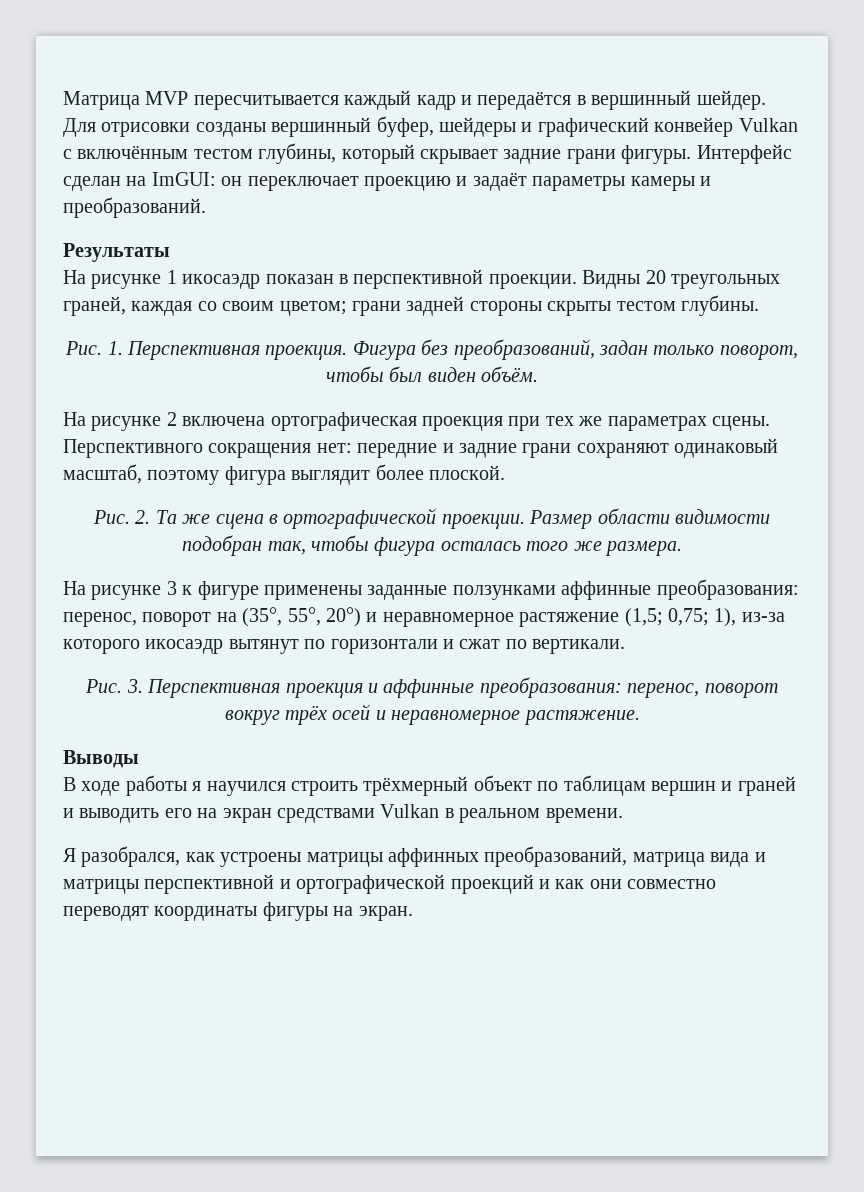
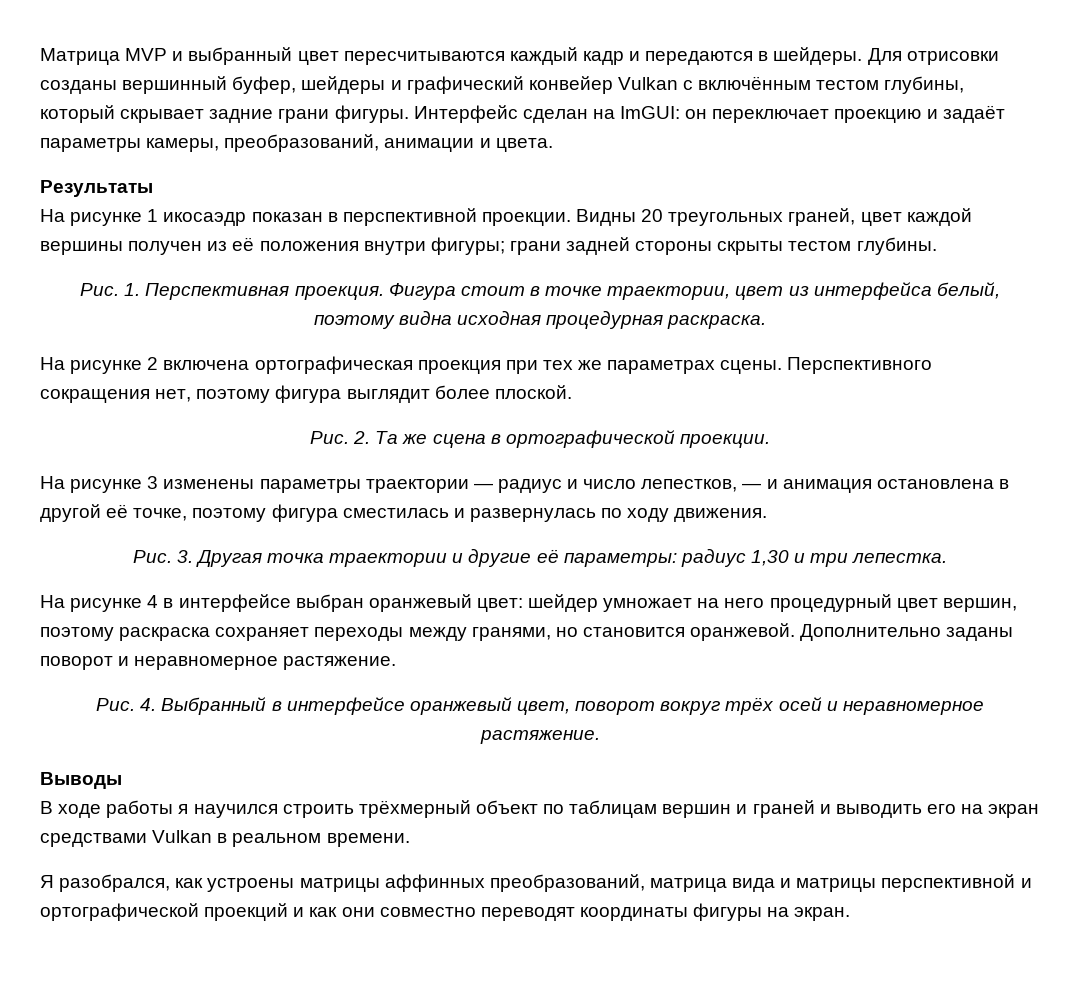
[193,90,766,110] пересчитывается каждый кадр и передаётся в вершинный шейдер. -> [172,47,863,65] и выбранный цвет пересчитываются каждый кадр и передаются в шейдеры.
[630,176,711,191] [63,197,206,218] камеры и преобразований. -> [146,134,553,152] камеры, преобразований, анимации и цвета.
[131,301,347,316] каждая со своим цветом; -> [860,208,972,226] [40,237,505,255] цвет каждой вершины получен из её положения внутри фигуры;
[421,339,798,360] [325,366,539,382] без преобразований, задан только поворот, чтобы был виден объём. -> [460,282,1000,300] [313,310,767,329] стоит в точке траектории, цвет из интерфейса белый, поэтому видна исходная процедурная раскраска.
[316,438,779,458] [63,464,142,484] нет: передние и задние грани сохраняют одинаковый масштаб, -> [155,389,192,402] нет,
[529,508,770,529] [182,535,682,556] [63,579,799,600] [63,607,785,627] [63,639,626,654] [85,677,700,698] Размер области видимости подобран так, чтобы фигура осталась того же размера. // На рисунке 3 к фигуре применены заданные ползунками аффинные преобразования: перенос, поворот на (35°, 55°, 20°) и неравномерное растяжение (1,5; 0,75; 1), из-за которого икосаэдр вытянут по горизонтали и сжат по вертикали. // Рис. 3. Перспективная проекция и аффинные преобразования: перенос, -> [40,476,1009,493] [40,504,768,522] [132,548,948,567] [40,594,1017,612] [40,623,1014,641] [40,656,397,670] [96,697,570,715] // На рисунке 3 изменены параметры траектории — радиус и число лепестков, — и анимация остановлена в другой её точке, поэтому фигура сместилась и развернулась по ходу движения. // Рис. 3. Другая точка траектории и другие её параметры: радиус 1,30 и три лепестка. // На рисунке 4 в интерфейсе выбран оранжевый цвет: шейдер умножает на него процедурный цвет вершин, поэтому раскраска сохраняет переходы между гранями, но становится оранжевой. Дополнительно заданы поворот и неравномерное растяжение. // Рис. 4. Выбранный в интерфейсе оранжевый цвет,

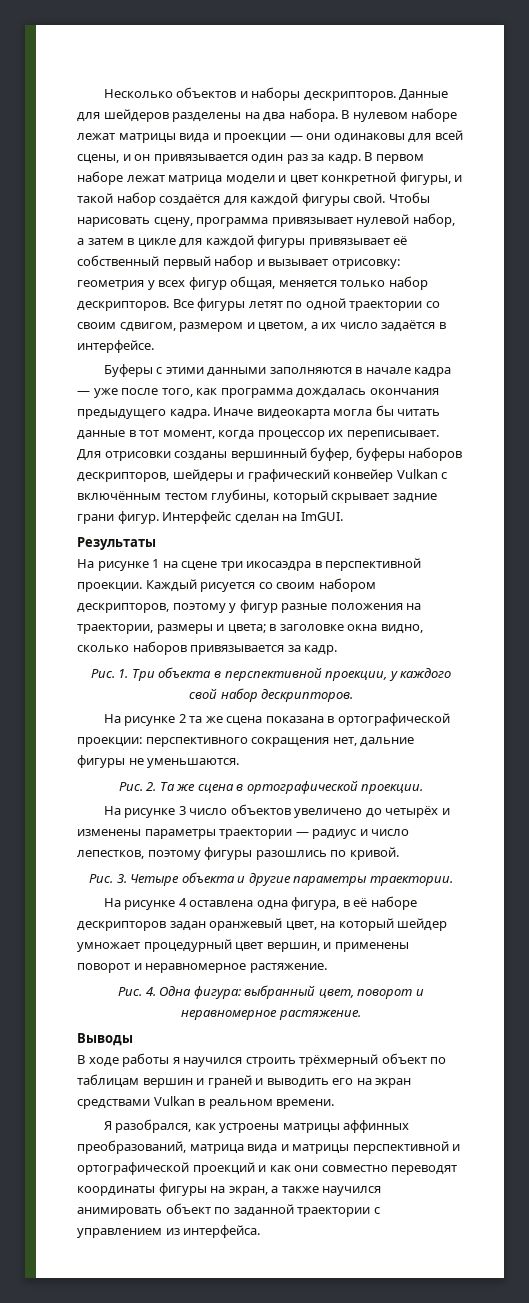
[40,47,863,65] Матрица MVP и выбранный цвет пересчитываются каждый кадр и передаются в шейдеры. -> [103,87,449,101] [77,108,458,122] [77,130,463,143] [77,152,424,164] [77,171,463,185] [77,192,430,206] [77,213,455,227] [77,235,408,248] [77,255,400,269] [77,276,428,290] [77,298,440,311] [77,320,446,332] [77,340,154,353] [103,364,452,377] [77,388,439,398] [77,405,441,419] [77,430,439,440] Несколько объектов и наборы дескрипторов. Данные для шейдеров разделены на два набора. В нулевом наборе лежат матрицы вида и проекции — они одинаковы для всей сцены, и он привязывается один раз за кадр. В первом наборе лежат матрица модели и цвет конкретной фигуры, и такой набор создаётся для каждой фигуры свой. Чтобы нарисовать сцену, программа привязывает нулевой набор, а затем в цикле для каждой фигуры привязывает её собственный первый набор и вызывает отрисовку: геометрия у всех фигур общая, меняется только набор дескрипторов. Все фигуры летят по одной траектории со своим сдвигом, размером и цветом, а их число задаётся в интерфейсе. // Буферы с этими данными заполняются в начале кадра — уже после того, как программа дождалась окончания предыдущего кадра. Иначе видеокарта могла бы читать данные в тот момент, когда процессор их переписывает.
(297, 85) none -> [355,447,463,461] [77,472,169,482] буферы наборов дескрипторов,
[334,105,409,123] фигуры. -> [117,511,159,524] фигур.
[620,105,1005,123] [40,134,553,152] [40,180,153,197] [40,208,972,226] [40,237,937,255] [80,282,1000,300] [313,310,767,329] [40,356,933,374] [40,385,572,403] ImGUI: он переключает проекцию и задаёт параметры камеры, преобразований, анимации и цвета. // Результаты // На рисунке 1 икосаэдр показан в перспективной проекции. Видны 20 треугольных граней, цвет каждой вершины получен из её положения внутри фигуры; грани задней стороны скрыты тестом глубины. // Рис. 1. Перспективная проекция. Фигура стоит в точке траектории, цвет из интерфейса белый, поэтому видна исходная процедурная раскраска. // На рисунке 2 включена ортографическая проекция при тех же параметрах сцены. Перспективного сокращения нет, поэтому фигура выглядит более плоской. -> [300,512,343,521] [77,537,156,550] [77,558,422,571] [77,578,376,592] [77,600,422,613] [77,624,423,634] [77,641,338,655] [90,667,452,681] [188,688,354,702] [103,713,450,726] [77,737,415,747] [77,755,240,768] ImGUI. // Результаты // На рисунке 1 на сцене три икосаэдра в перспективной проекции. Каждый рисуется со своим набором дескрипторов, поэтому у фигур разные положения на траектории, размеры и цвета; в заголовке окна видно, сколько наборов привязывается за кадр. // Рис. 1. Три объекта в перспективной проекции, у каждого свой набор дескрипторов. // На рисунке 2 та же сцена показана в ортографической проекции: перспективного сокращения нет, дальние фигуры не уменьшаются.
(159, 482) none -> [189,804,450,818] число объектов увеличено до четырёх и
[742,479,1009,493] [40,504,768,522] [132,548,948,567] [40,594,1017,612] [40,623,1014,641] — и анимация остановлена в другой её точке, поэтому фигура сместилась и развернулась по ходу движения. // Рис. 3. Другая точка траектории и другие её параметры: радиус 1,30 и три лепестка. // На рисунке 4 в интерфейсе выбран оранжевый цвет: шейдер умножает на него процедурный цвет вершин, поэтому раскраска сохраняет переходы между гранями, но становится оранжевой. Дополнительно заданы -> [147,847,399,860] [89,872,453,886] [103,896,417,910] [77,918,448,931] [77,939,409,952] поэтому фигуры разошлись по кривой. // Рис. 3. Четыре объекта и другие параметры траектории. // На рисунке 4 оставлена одна фигура, в её наборе дескрипторов задан оранжевый цвет, на который шейдер умножает процедурный цвет вершин, и применены
[161,697,822,715] Выбранный в интерфейсе оранжевый цвет, поворот вокруг трёх осей -> [159,985,413,999] Одна фигура: выбранный цвет, поворот
[794,907,851,921] экран. -> [228,1186,382,1196] [77,1203,380,1217] [77,1225,261,1238] экран, а также научился анимировать объект по заданной траектории с управлением из интерфейса.

